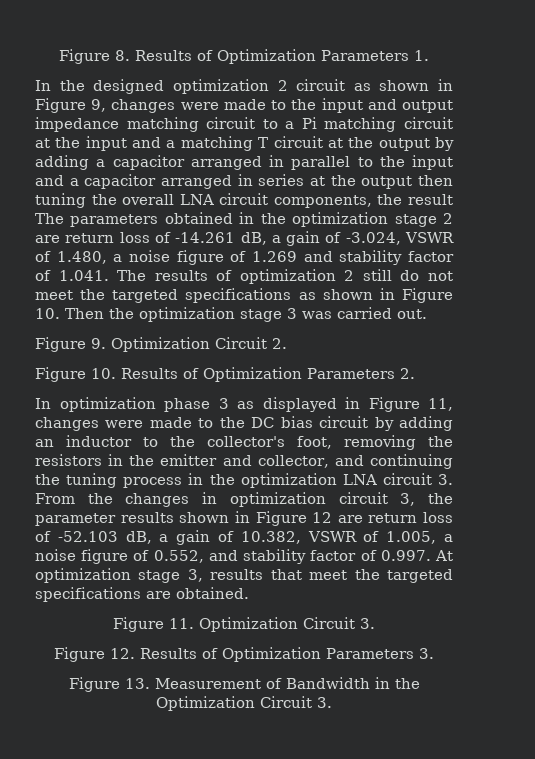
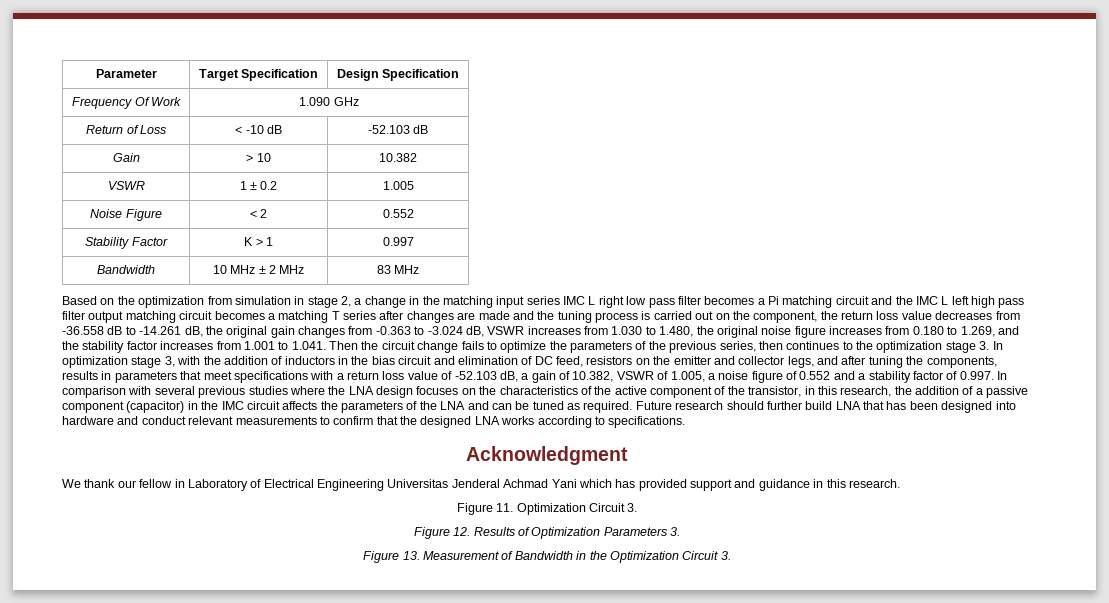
[59,49,429,64] [35,79,453,94] [35,98,454,113] [35,117,453,132] [35,136,455,151] [35,155,453,170] [35,174,454,189] [35,193,453,208] [35,212,453,227] [35,231,455,246] [35,250,455,265] [35,269,453,284] [35,288,454,303] [35,307,427,322] [35,337,287,352] [35,367,415,382] [35,397,453,412] [35,416,454,431] [35,435,453,450] [35,454,453,469] [35,473,453,488] [35,492,454,507] [35,511,453,526] Figure 8. Results of Optimization Parameters 1. // In the designed optimization 2 circuit as shown in Figure 9, changes were made to the input and output impedance matching circuit to a Pi matching circuit at the input and a matching T circuit at the output by adding a capacitor arranged in parallel to the input and a capacitor arranged in series at the output then tuning the overall LNA circuit components, the result The parameters obtained in the optimization stage 2 are return loss of -14.261 dB, a gain of -3.024, VSWR of 1.480, a noise figure of 1.269 and stability factor of 1.041. The results of optimization 2 still do not meet the targeted specifications as shown in Figure 10. Then the optimization stage 3 was carried out. // Figure 9. Optimization Circuit 2. // Figure 10. Results of Optimization Parameters 2. // In optimization phase 3 as displayed in Figure 11, changes were made to the DC bias circuit by adding an inductor to the collector's foot, removing the resistors in the emitter and collector, and continuing the tuning process in the optimization LNA circuit 3. From the changes in optimization circuit 3, the parameter results shown in Figure 12 are return loss -> [95,69,157,78] [198,69,319,81] [336,69,460,81] [72,97,181,109] [299,97,359,106] [86,125,166,134] [235,125,282,134] [367,125,429,134] [112,153,140,162] [246,153,271,162] [379,153,417,162] [107,181,145,190] [239,181,278,190] [382,181,414,190] [90,209,162,221] [249,209,268,218] [382,209,414,218] [85,237,168,249] [244,237,273,246] [382,237,414,246] [97,265,155,274] [212,265,305,274] [376,265,420,274] [62,296,1025,308] [62,311,1020,323] [62,326,1019,338] [62,341,1003,353] [62,356,997,368] [62,371,438,383] Parameter | Target Specification | Design Specification // Frequency Of Work | 1.090 GHz // Return of Loss | < -10 dB | -52.103 dB // Gain | > 10 | 10.382 // VSWR | 1 ± 0.2 | 1.005 // Noise Figure | < 2 | 0.552 // Stability Factor | K > 1 | 0.997 // Bandwidth | 10 MHz ± 2 MHz | 83 MHz // Based on the optimization from simulation in stage 2, a change in the matching input series IMC L right low pass filter becomes a Pi matching circuit and the IMC L left high pass filter output matching circuit becomes a matching T series after changes are made and the tuning process is carried out on the component, the return loss value decreases from -36.558 dB to -14.261 dB, the original gain changes from -0.363 to -3.024 dB, VSWR increases from 1.030 to 1.480, the original noise figure increases from 0.180 to 1.269, and the stability factor increases from 1.001 to 1.041. Then the circuit change fails to optimize the parameters of the previous series, then continues to the optimization stage 3. In optimization stage 3, with the addition of inductors in the bias circuit and elimination of DC feed, resistors on the emitter and collector legs, and after tuning the components, results in parameters that meet specifications with a return loss value
[153,550,238,563] 0.552, and -> [799,371,866,380] 0.552 and a
[435,550,454,561] [35,568,453,583] [35,587,249,602] At optimization stage 3, results that meet the targeted specifications are obtained. -> [997,371,1007,380] [62,386,1029,398] [62,401,1016,413] [62,416,686,428] [466,446,628,465] [62,479,900,491] In comparison with several previous studies where the LNA design focuses on the characteristics of the active component of the transistor, in this research, the addition of a passive component (capacitor) in the IMC circuit affects the parameters of the LNA and can be tuned as required. Future research should further build LNA that has been designed into hardware and conduct relevant measurements to confirm that the designed LNA works according to specifications. // Acknowledgment // We thank our fellow in Laboratory of Electrical Engineering Universitas Jenderal Achmad Yani which has provided support and guidance in this research.

